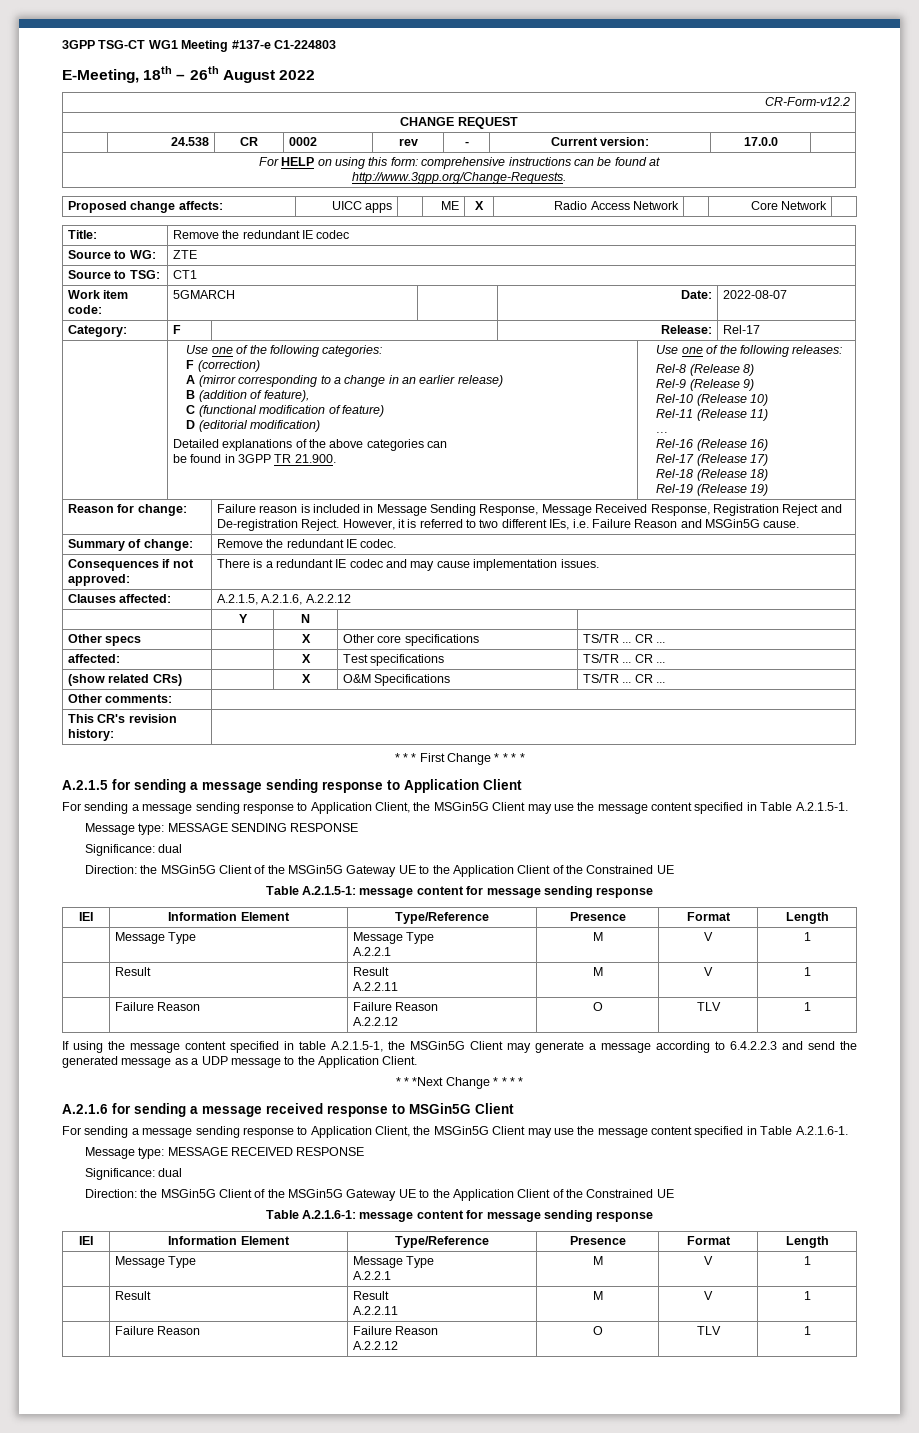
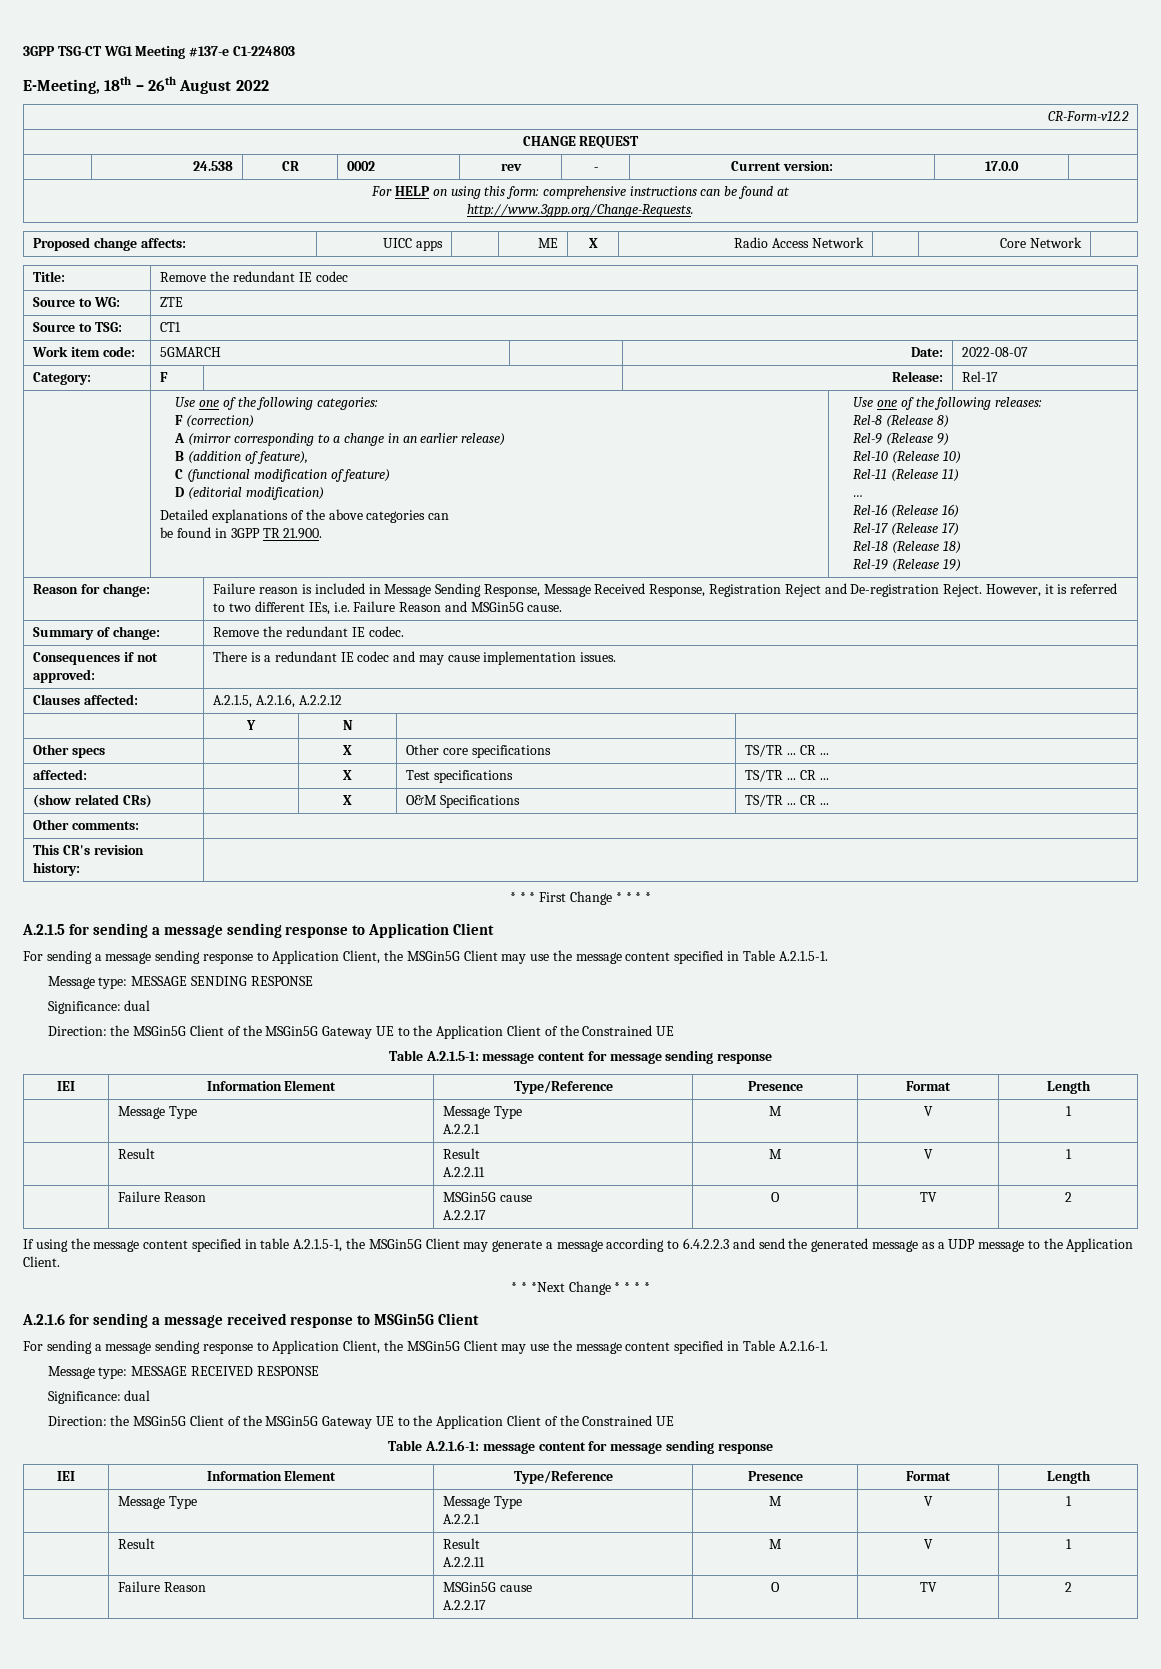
[352,1002,439,1011] [352,1017,398,1026] [592,1002,603,1011] [696,1002,721,1011] [803,1002,811,1011] Failure Reason // A.2.2.12 | O | TLV | 1 -> [443,1192,533,1202] [443,1210,487,1220] [771,1192,780,1202] [920,1192,937,1202] [1064,1192,1072,1202] MSGin5G cause // A.2.2.17 | O | TV | 2
[352,1326,439,1335] [352,1341,398,1350] [592,1326,603,1335] [696,1326,721,1335] [803,1326,811,1335] Failure Reason // A.2.2.12 | O | TLV | 1 -> [443,1582,533,1592] [443,1600,487,1610] [771,1582,780,1592] [920,1582,937,1592] [1064,1582,1072,1592] MSGin5G cause // A.2.2.17 | O | TV | 2

